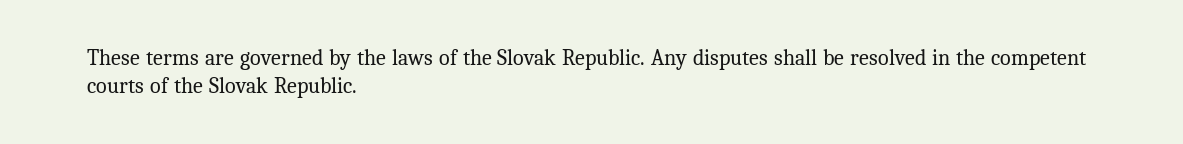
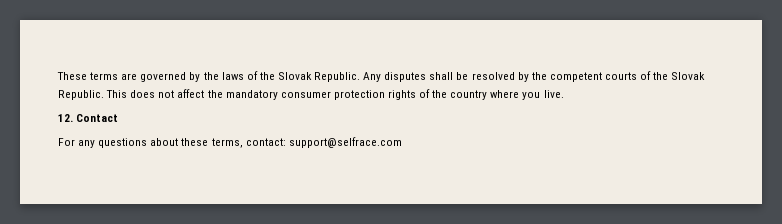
[932,49,951,65] in -> [517,72,529,82] by
(357, 87) none -> [106,89,564,100] [58,114,119,122] [58,137,402,148] This does not affect the mandatory consumer protection rights of the country where you live. // 12. Contact // For any questions about these terms, contact: support@selfrace.com

